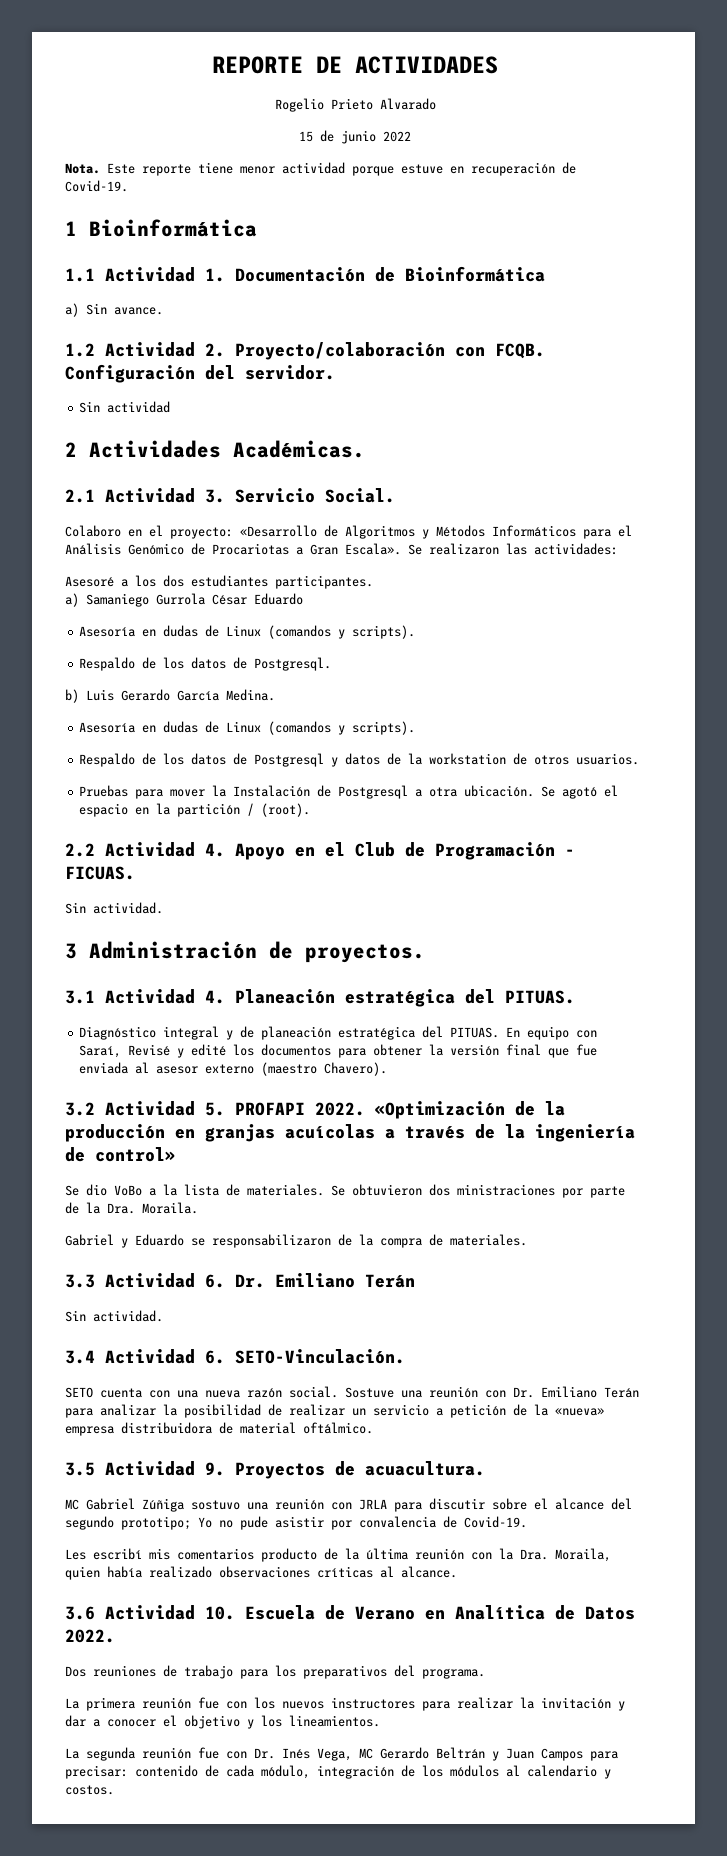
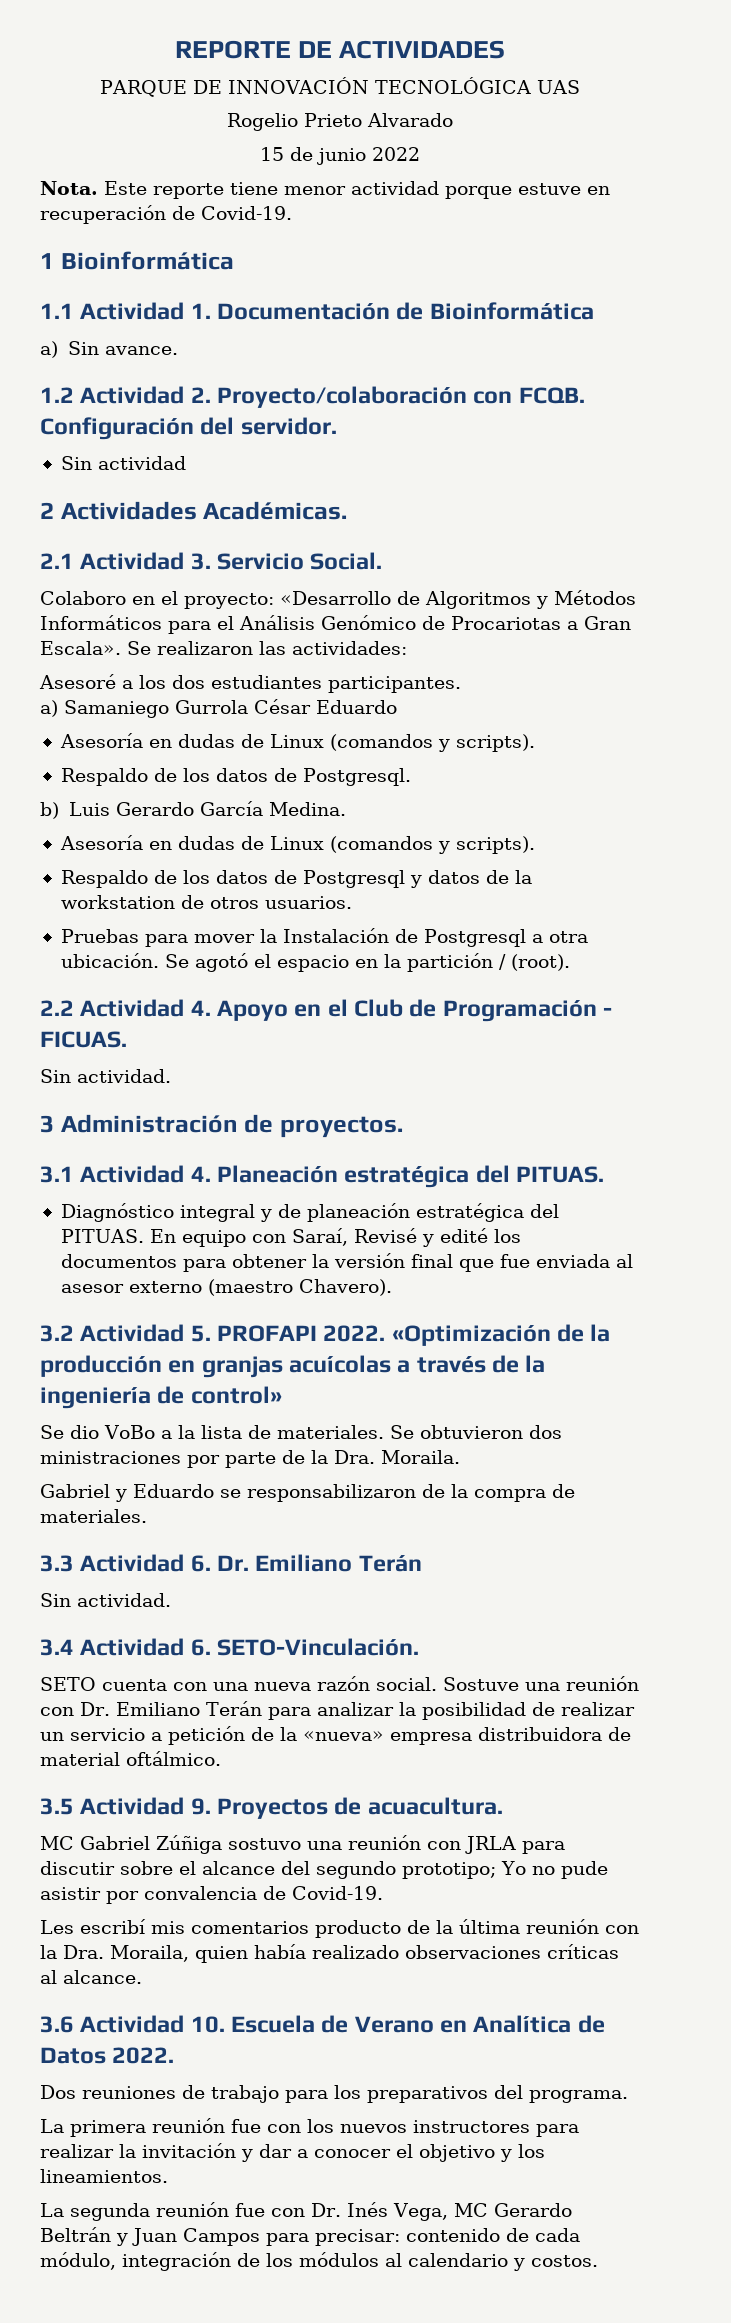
(498, 65) none -> [99,77,581,97] // PARQUE DE INNOVACIÓN TECNOLÓGICA UAS

